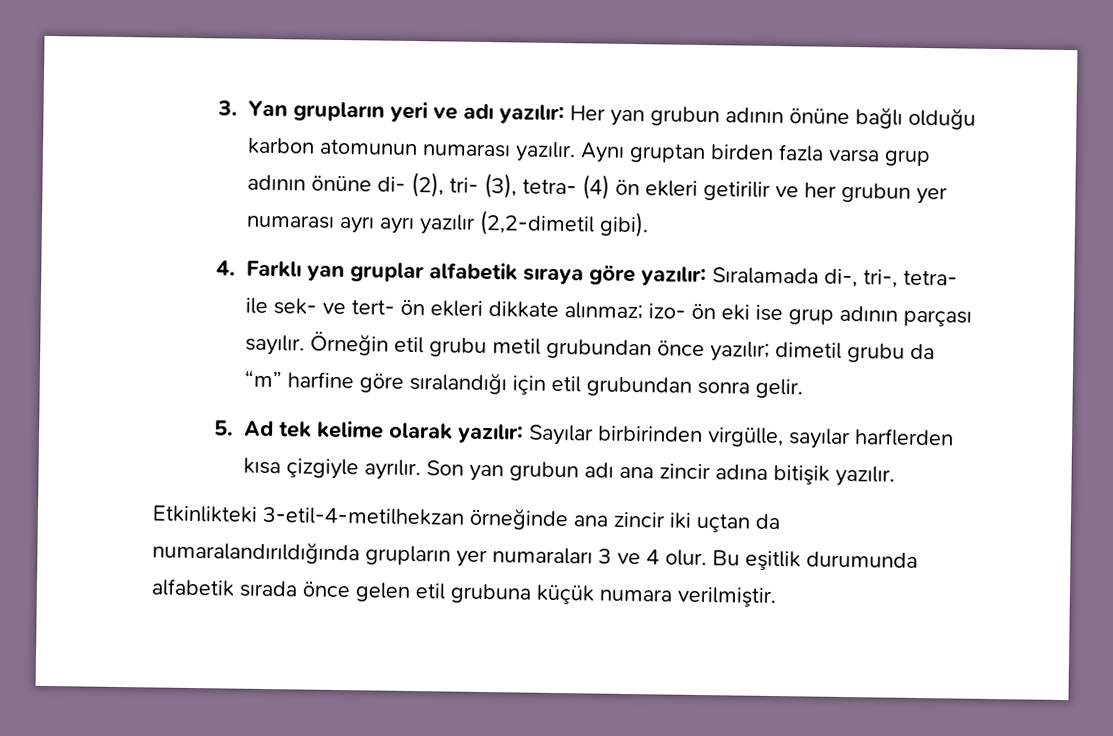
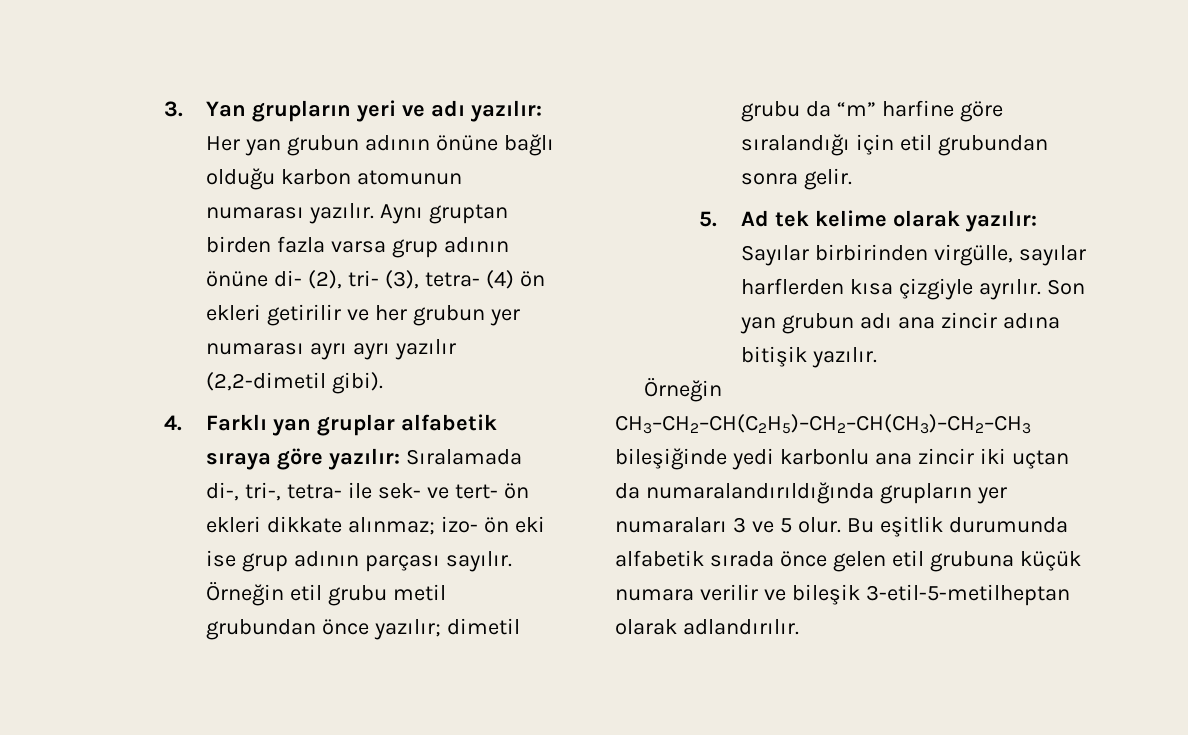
[152,505,569,531] Etkinlikteki 3-etil-4-metilhekzan örneğinde -> [643,377,722,402] [615,414,1031,434] [615,448,869,470] Örneğin CH3–CH2–CH(C2H5)–CH2–CH(CH3)–CH2–CH3 bileşiğinde yedi karbonlu
[646,549,660,565] 4 -> [779,518,792,533] 5
[677,586,776,608] verilmiştir. -> [699,584,1070,606] [615,619,799,635] verilir ve bileşik 3-etil-5-metilheptan olarak adlandırılır.

